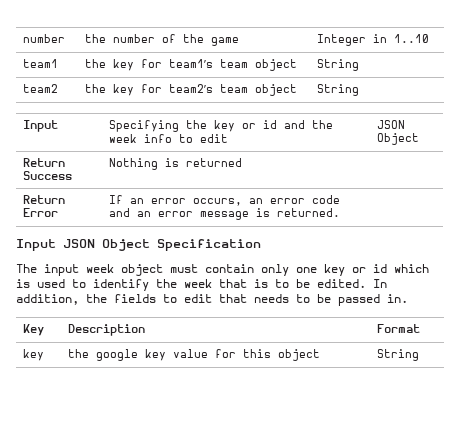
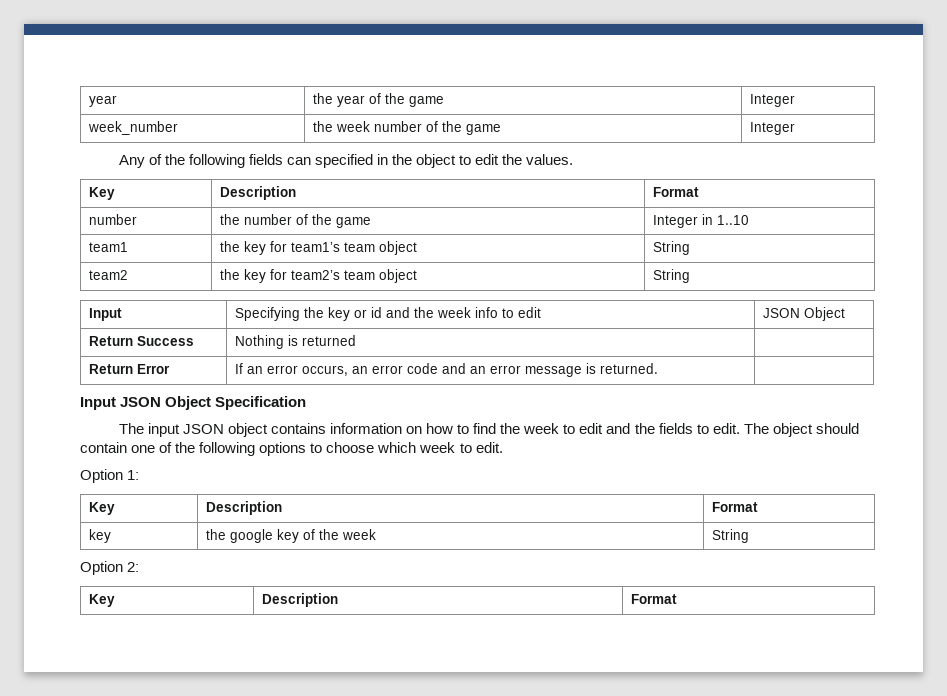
(23, 38) none -> [88,95,117,107] [312,93,444,107] [749,94,795,107] [87,121,178,135] [312,121,501,135] [749,122,795,135] [118,154,574,168] [88,187,115,200] [219,186,296,200] [652,187,699,197] year | the year of the game | Integer // week_number | the week number of the game | Integer // Any of the following fields can specified in the object to edit the values. // Key | Description | Format //
[86,264,429,276] [16,279,387,291] [16,294,408,306] week object must contain only one key or id which is used to identify the week that is to be edited. In addition, the fields to edit that needs to be passed in. -> [182,423,859,437] [80,442,503,456] [80,469,140,483] JSON object contains information on how to find the week to edit and the fields to edit. The object should contain one of the following options to choose which week to edit. // Option 1:
[173,349,321,361] [377,349,420,361] value for this object | String -> [302,529,376,540] [711,529,749,543] [80,561,140,575] [88,594,115,607] [261,593,338,607] [630,594,677,604] of the week | String // Option 2: // Key | Description | Format

